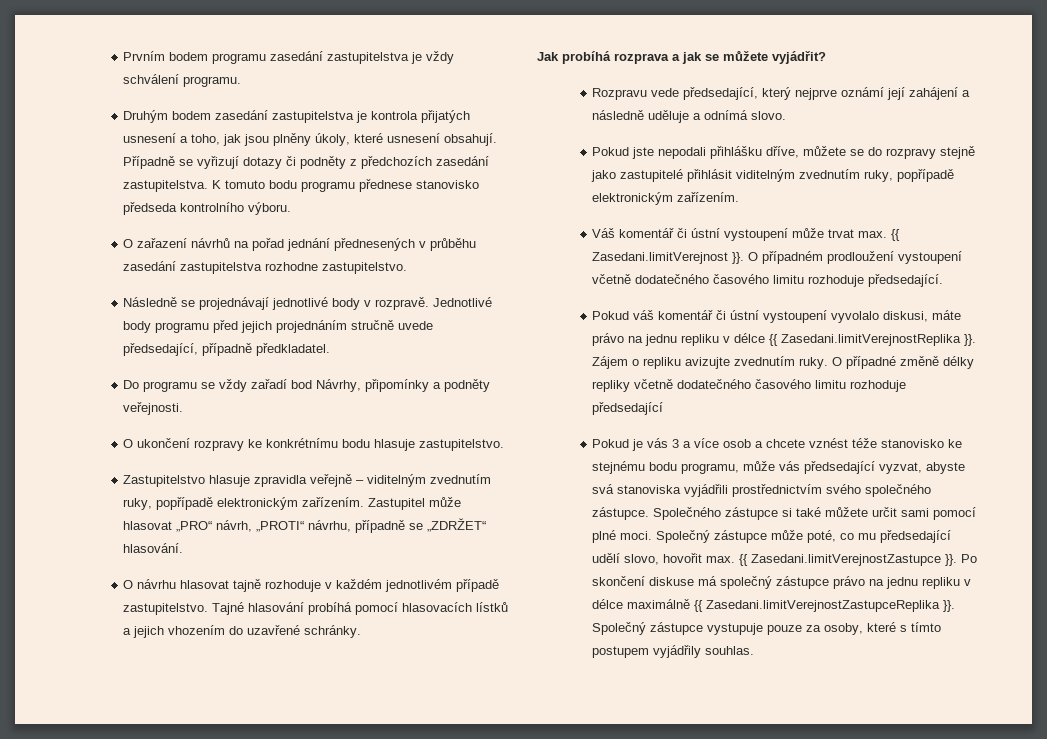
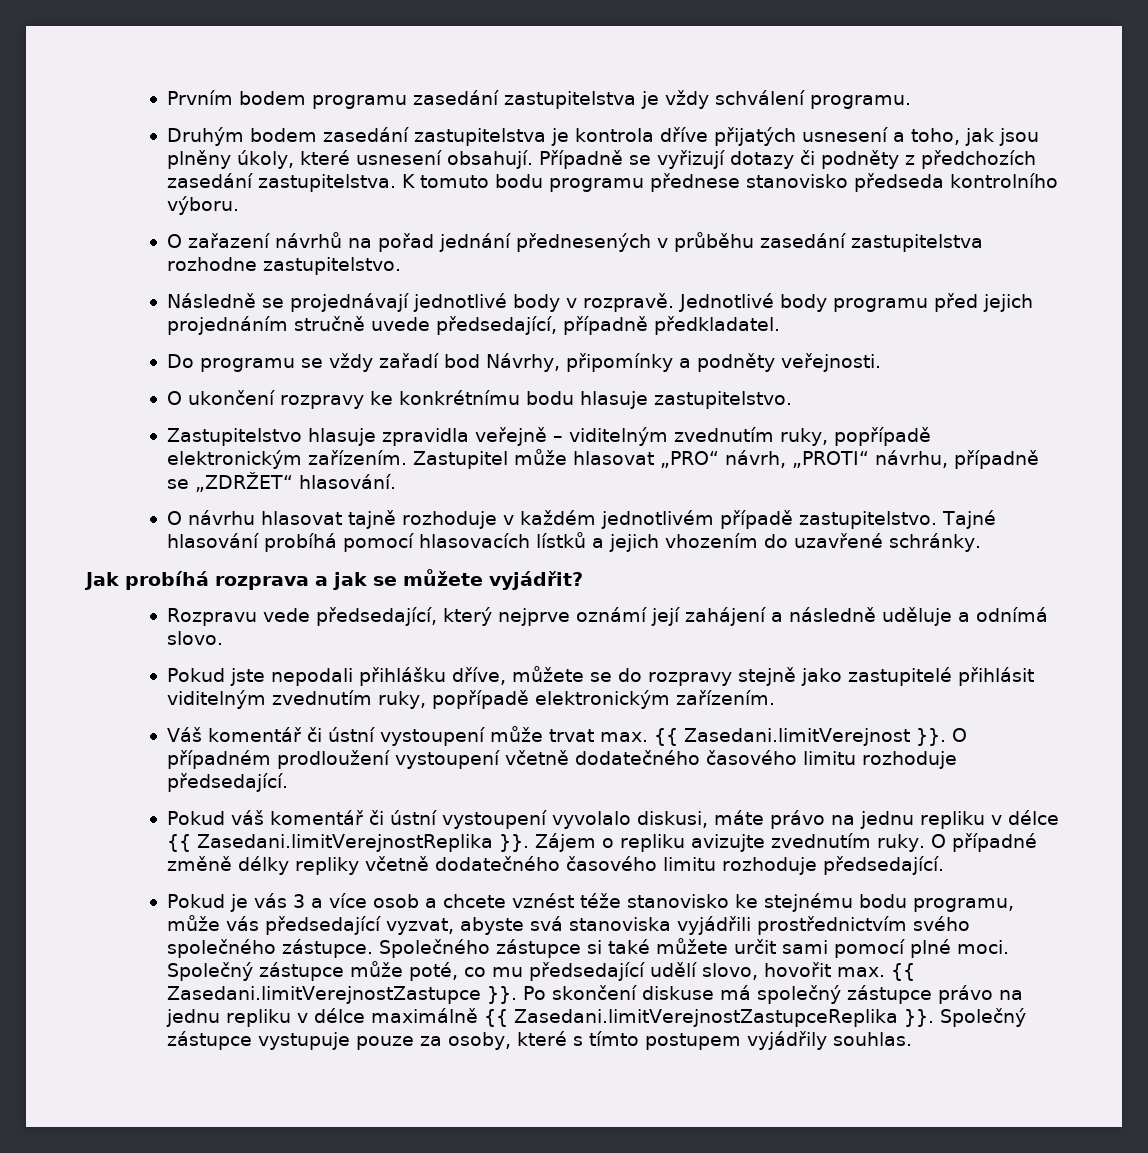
(419, 115) none -> [660,127,709,142] dříve
[592,402,664,415] předsedající -> [822,856,944,875] předsedající.

